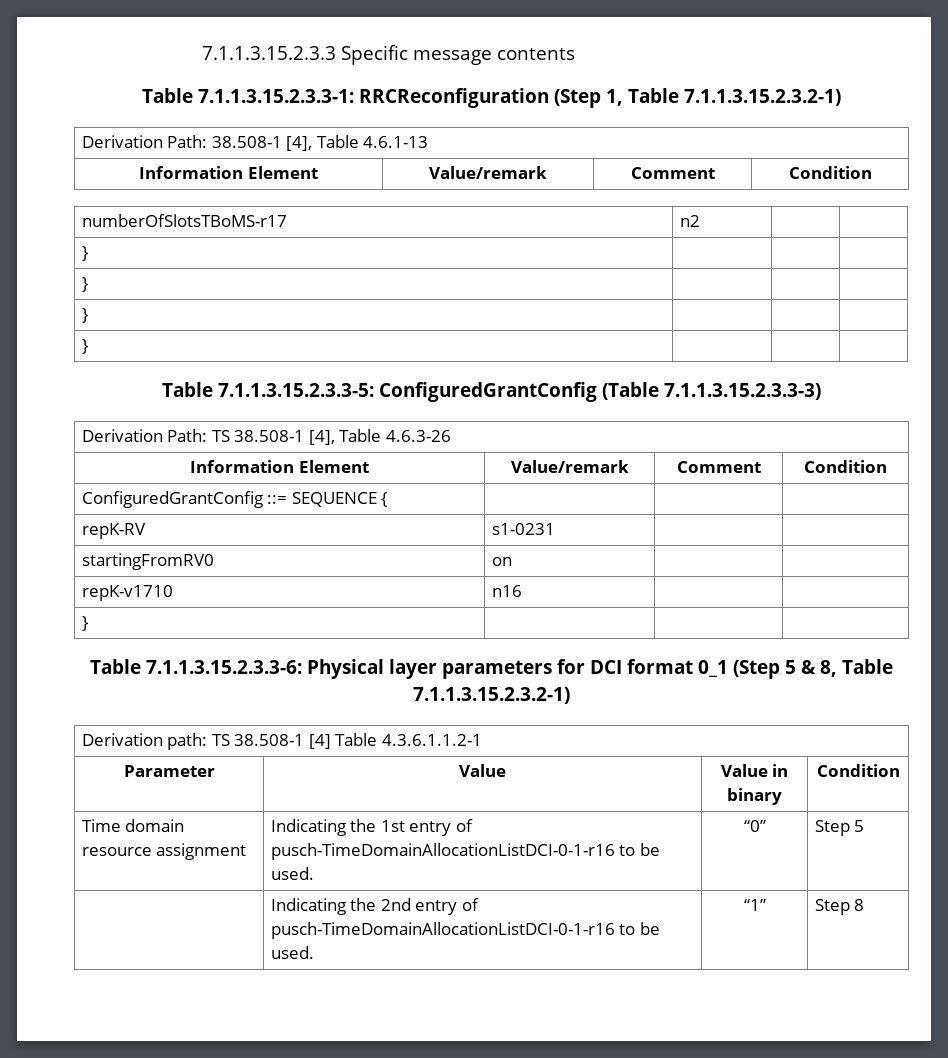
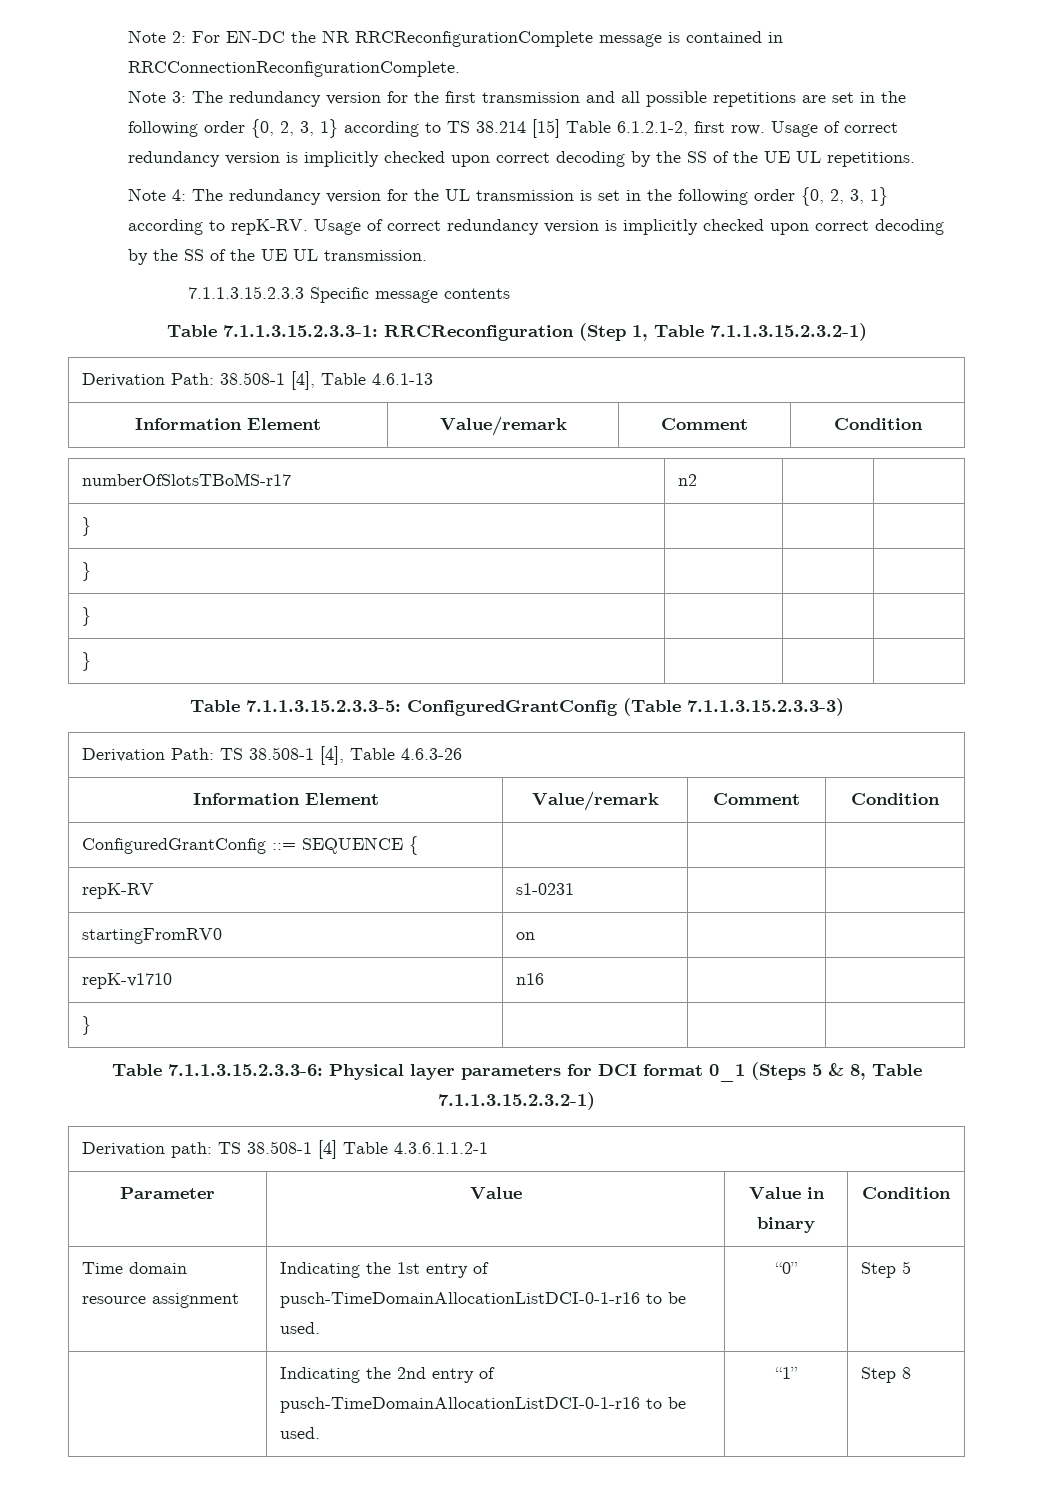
(202, 53) none -> [128,30,784,47] [128,61,461,77] [128,90,907,107] [128,119,899,138] [128,151,916,167] [128,187,889,206] [128,219,945,235] [128,249,428,265] Note 2: For EN-DC the NR RRCReconfigurationComplete message is contained in RRCConnectionReconfigurationComplete. // Note 3: The redundancy version for the first transmission and all possible repetitions are set in the following order {0, 2, 3, 1} according to TS 38.214 [15] Table 6.1.2.1-2, first row. Usage of correct redundancy version is implicitly checked upon correct decoding by the SS of the UE UL repetitions. // Note 4: The redundancy version for the UL transmission is set in the following order {0, 2, 3, 1} according to repK-RV. Usage of correct redundancy version is implicitly checked upon correct decoding by the SS of the UE UL transmission. //
[733,660,780,679] (Step -> [750,1062,806,1080] (Steps

